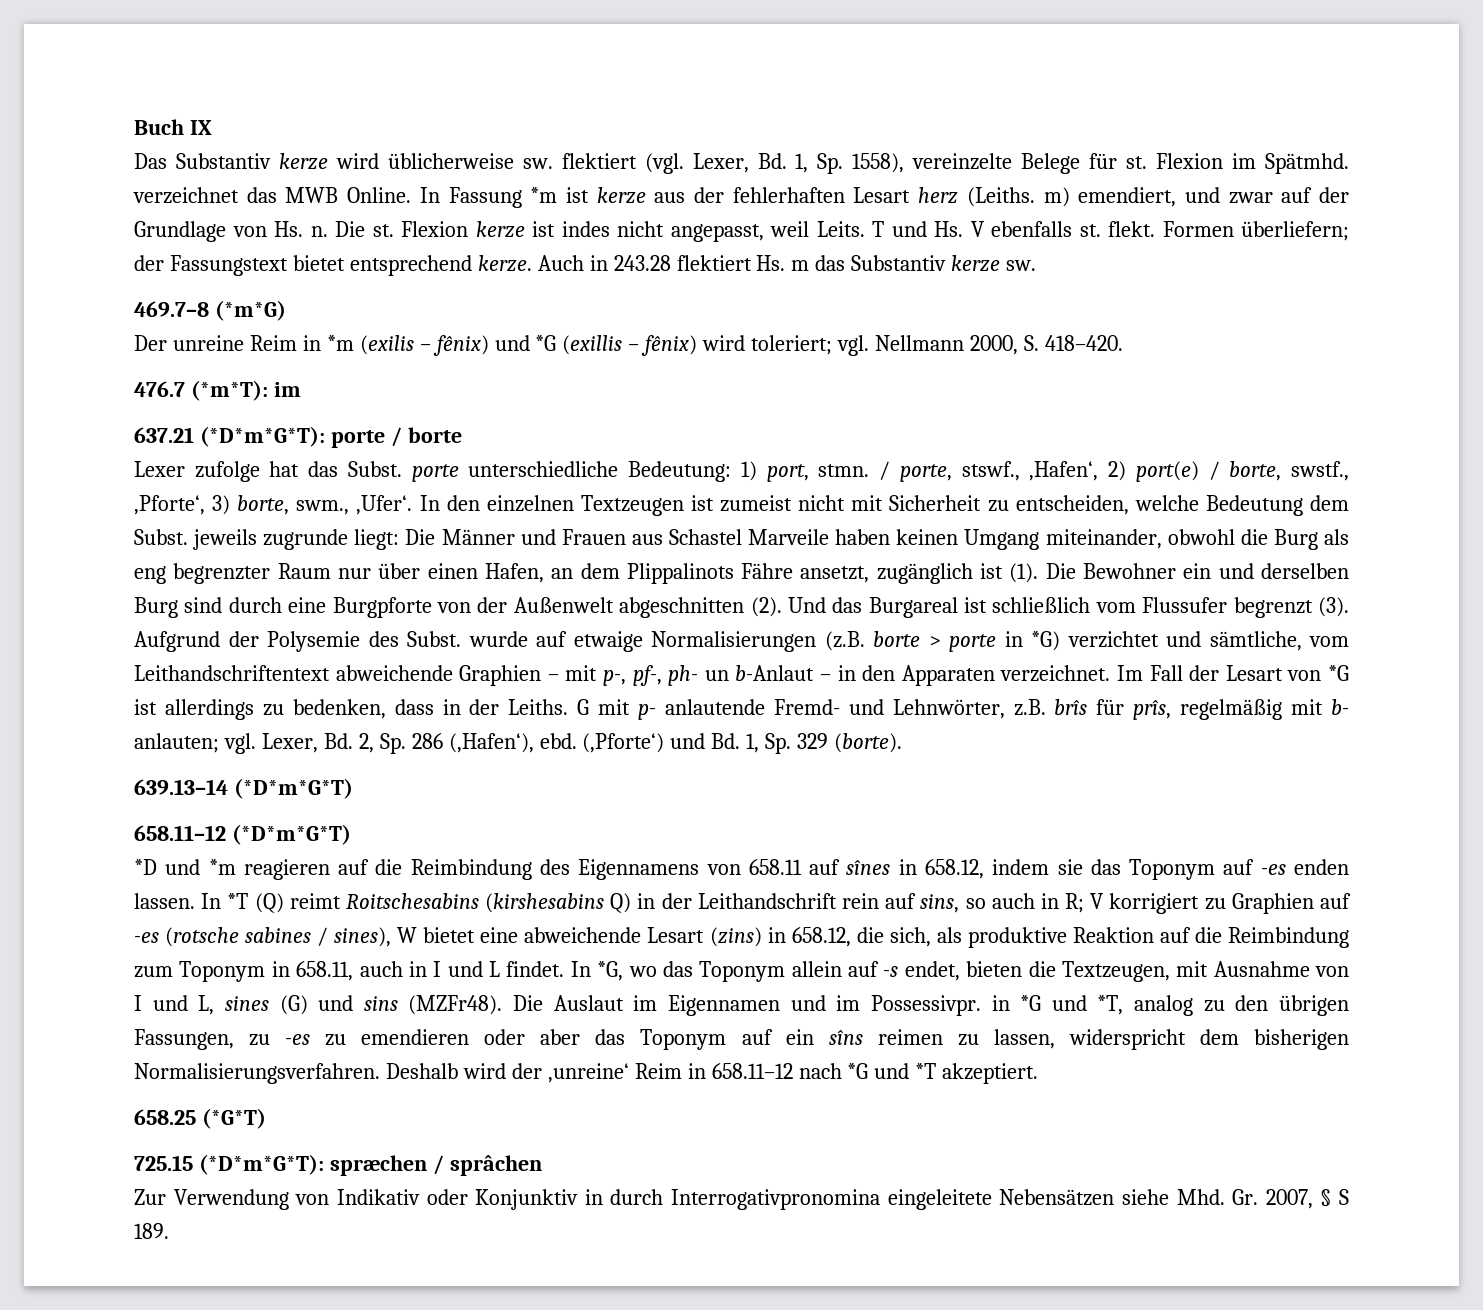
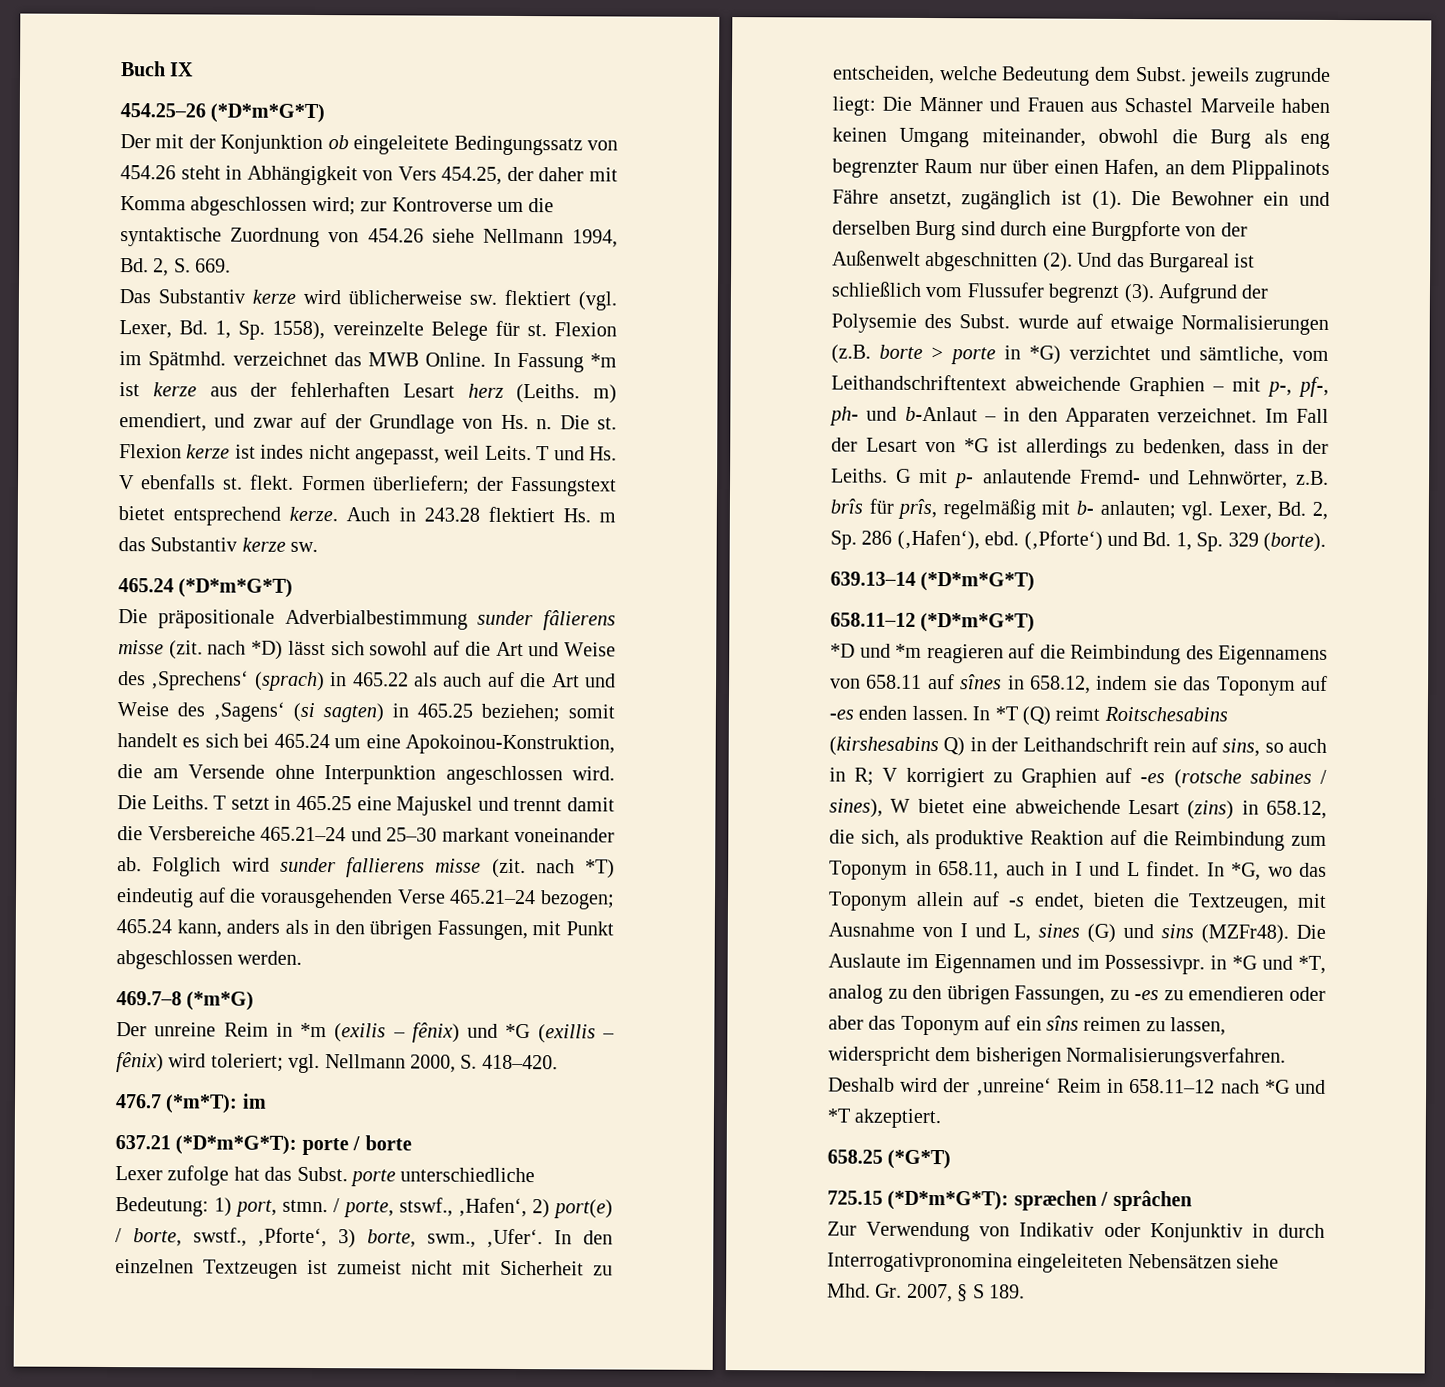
(212, 127) none -> [120,103,326,124] [120,134,618,156] [120,165,618,186] [120,196,555,216] [120,227,619,248] [120,258,232,277] // 454.25–26 (*D*m*G*T) // Der mit der Konjunktion ob eingeleitete Bedingungssatz von 454.26 steht in Abhängigkeit von Vers 454.25, der daher mit Komma abgeschlossen wird; zur Kontroverse um die syntaktische Zuordnung von 454.26 siehe Nellmann 1994, Bd. 2, S. 669.
(1037, 265) none -> [118,578,294,598] [118,609,616,631] [118,640,617,660] [118,670,616,692] [117,701,615,723] [117,733,615,755] [117,764,615,786] [117,795,615,816] [117,826,615,843] [117,857,615,879] [116,887,615,910] [116,919,614,941] [116,950,303,970] // 465.24 (*D*m*G*T) // Die präpositionale Adverbialbestimmung sunder fâlierens misse (zit. nach *D) lässt sich sowohl auf die Art und Weise des ‚Sprechens‘ (sprach) in 465.22 als auch auf die Art und Weise des ‚Sagens‘ (si sagten) in 465.25 beziehen; somit handelt es sich bei 465.24 um eine Apokoinou-Konstruktion, die am Versende ohne Interpunktion angeschlossen wird. Die Leiths. T setzt in 465.25 eine Majuskel und trennt damit die Versbereiche 465.21–24 und 25–30 markant voneinander ab. Folglich wird sunder fallierens misse (zit. nach *T) eindeutig auf die vorausgehenden Verse 465.21–24 bezogen; 465.24 kann, anders als in den übrigen Fassungen, mit Punkt abgeschlossen werden.
[704,670,729,681] un -> [866,406,898,421] und
[553,995,624,1011] Auslaut -> [828,953,901,968] Auslaute
[887,1189,992,1210] eingeleitete -> [1017,1253,1124,1273] eingeleiteten

